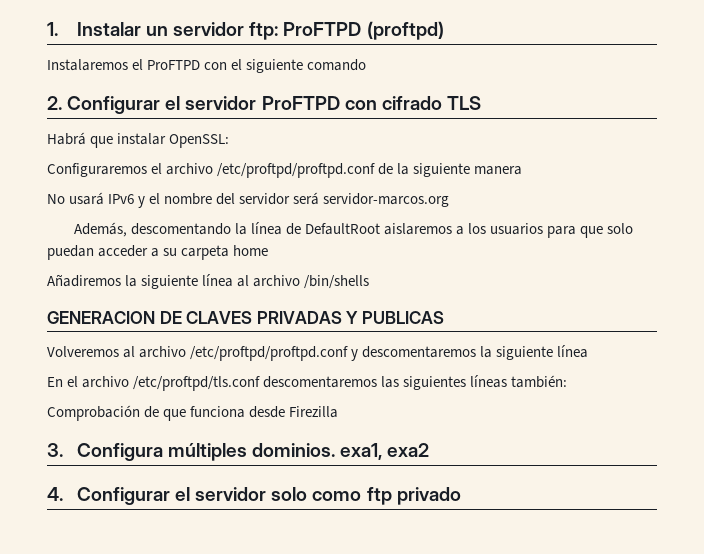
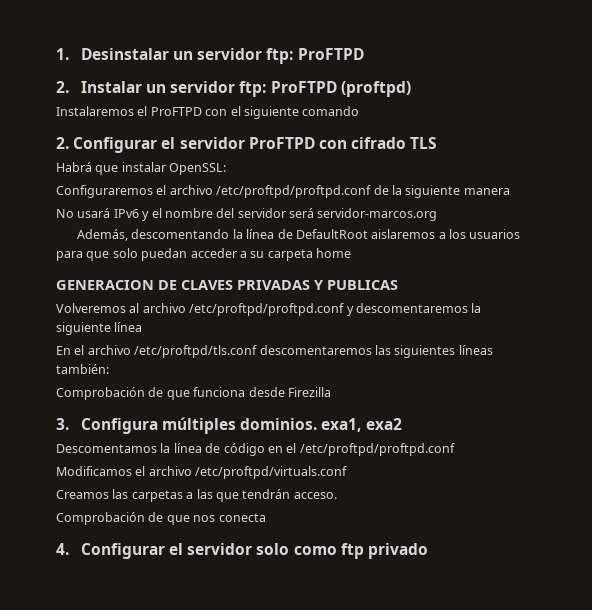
(58, 29) none -> [80,48,364,64] [56,81,69,93] Desinstalar un servidor ftp: ProFTPD // 2.
[47,274,370,289] // Añadiremos la siguiente línea al archivo /bin/shells -> (351, 253) none
(430, 450) none -> [56,443,455,456] [56,466,348,479] [56,489,337,502] [56,512,266,525] // Descomentamos la línea de código en el /etc/proftpd/proftpd.conf // Modificamos el archivo /etc/proftpd/virtuals.conf // Creamos las carpetas a las que tendrán acceso. // Comprobación de que nos conecta

